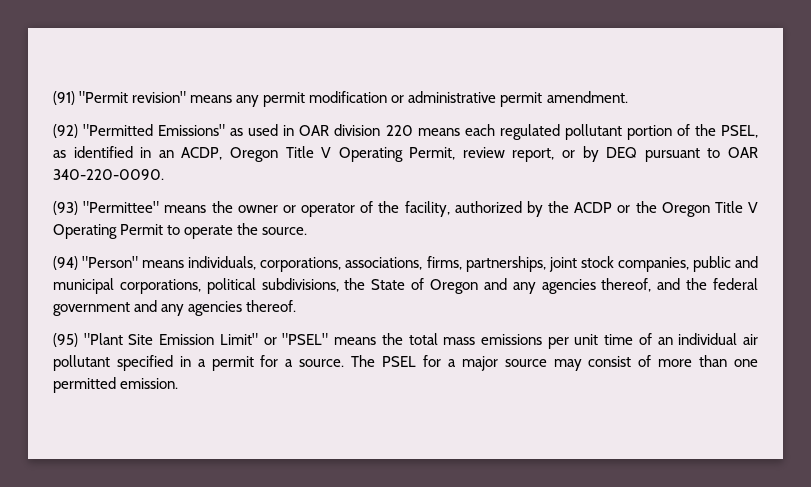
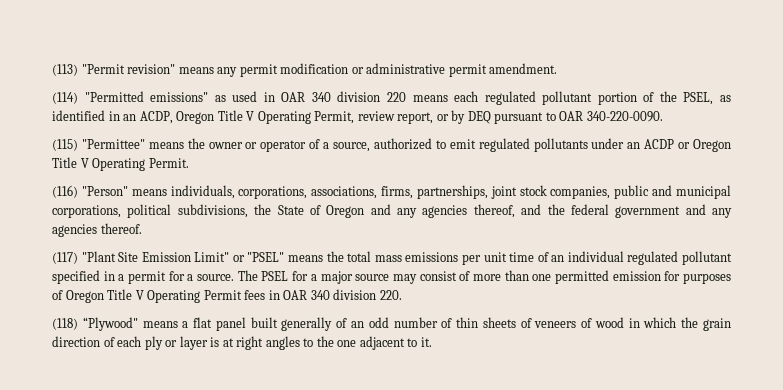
[53,91,75,105] (91) -> [52,64,78,76] (113)
[53,124,226,138] (92) "Permitted Emissions" -> [52,91,209,104] (114) "Permitted emissions"
(330, 130) none -> [311,92,331,102] 340
[53,201,78,215] (93) -> [52,139,78,151] (115)
[378,201,570,217] the facility, authorized by the -> [323,138,641,152] a source, authorized to emit regulated pollutants under an
[635,201,758,217] [53,223,308,239] [53,256,78,270] the Oregon Title V Operating Permit to operate the source. // (94) -> [693,139,732,152] [52,157,189,171] [52,185,78,198] Oregon Title V Operating Permit. // (116)
[53,333,78,347] (95) -> [52,252,78,264] (117)
[742,334,758,345] air -> [627,251,679,265] regulated
[120,378,179,389] emission. -> [612,271,731,284] [52,289,402,303] [52,317,731,331] [52,336,432,350] emission for purposes of Oregon Title V Operating Permit fees in OAR 340 division 220. // (118) “Plywood" means a flat panel built generally of an odd number of thin sheets of veneers of wood in which the grain direction of each ply or layer is at right angles to the one adjacent to it.

